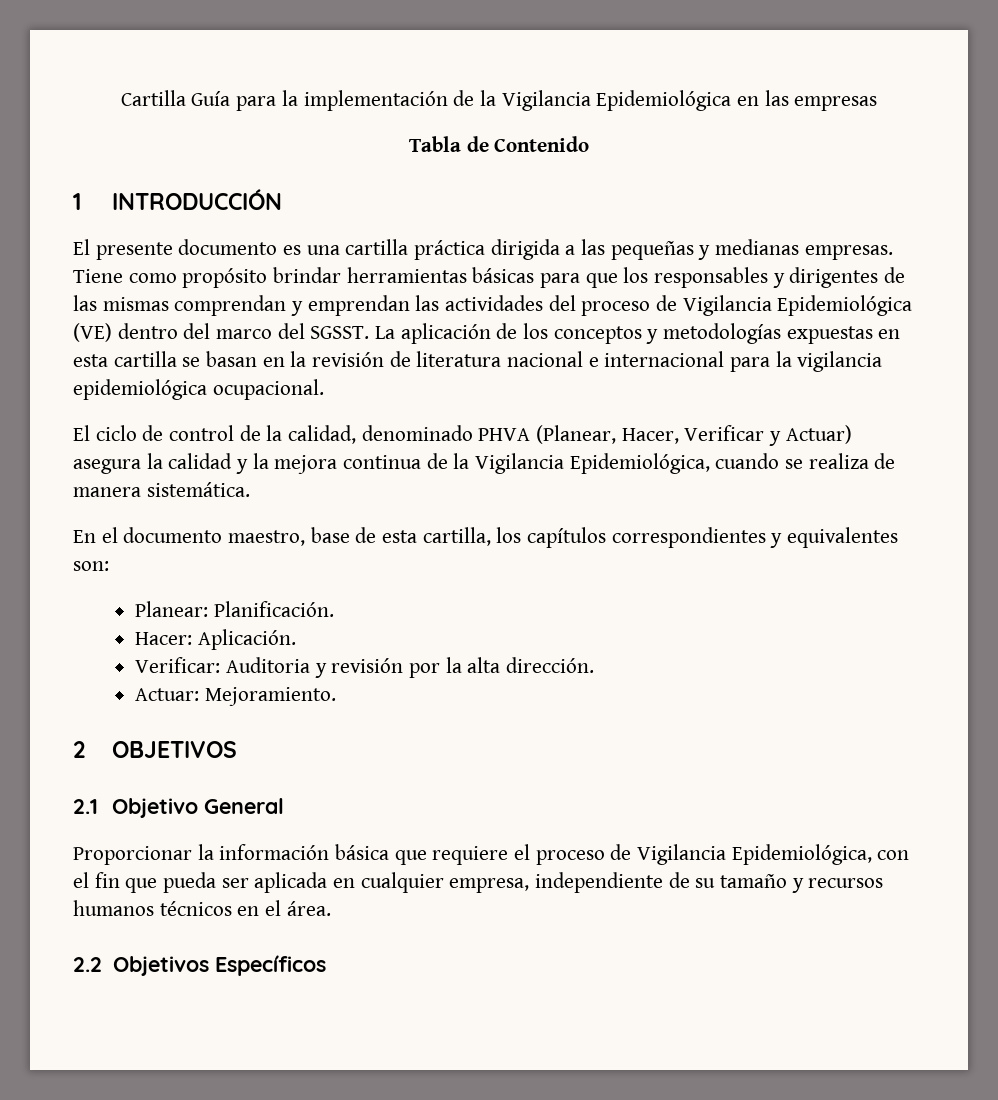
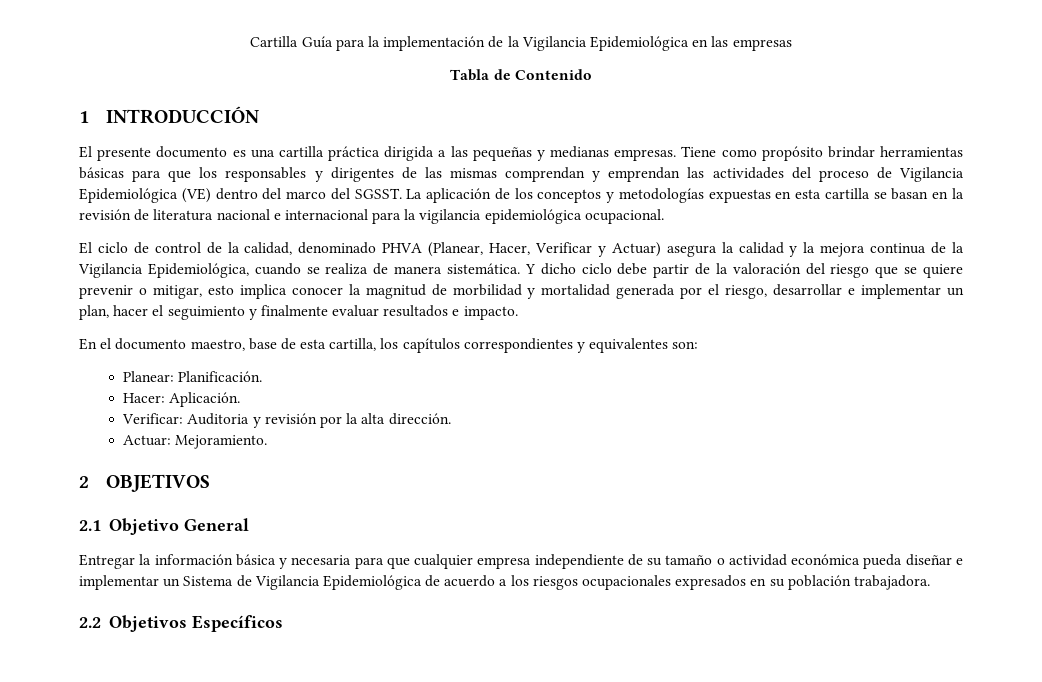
(250, 489) none -> [524,263,964,278] [79,284,964,299] [79,305,518,320] Y dicho ciclo debe partir de la valoración del riesgo que se quiere prevenir o mitigar, esto implica conocer la magnitud de morbilidad y mortalidad generada por el riesgo, desarrollar e implementar un plan, hacer el seguimiento y finalmente evaluar resultados e impacto.
[73,846,192,865] Proporcionar -> [79,554,135,569] Entregar
[394,844,910,865] [73,872,884,893] [73,900,331,916] que requiere el proceso de Vigilancia Epidemiológica, con el fin que pueda ser aplicada en cualquier empresa, independiente de su tamaño y recursos humanos técnicos en el área. -> [279,554,964,569] [79,575,930,590] y necesaria para que cualquier empresa independiente de su tamaño o actividad económica pueda diseñar e implementar un Sistema de Vigilancia Epidemiológica de acuerdo a los riesgos ocupacionales expresados en su población trabajadora.

